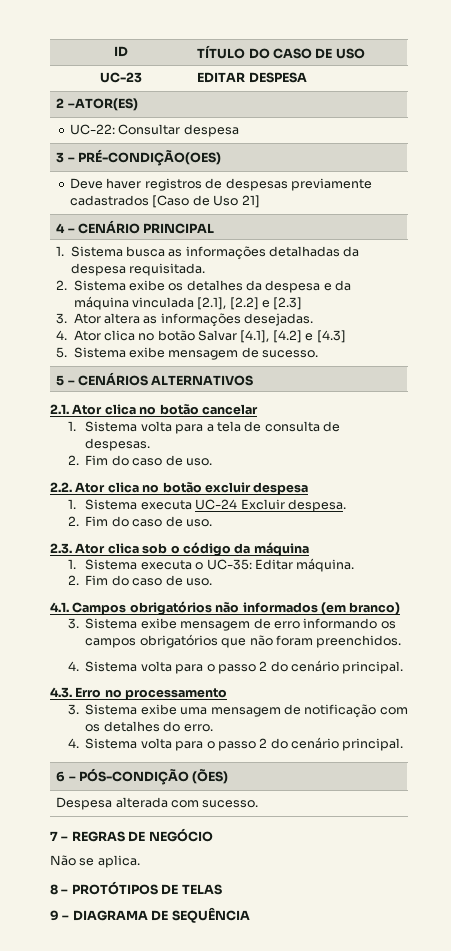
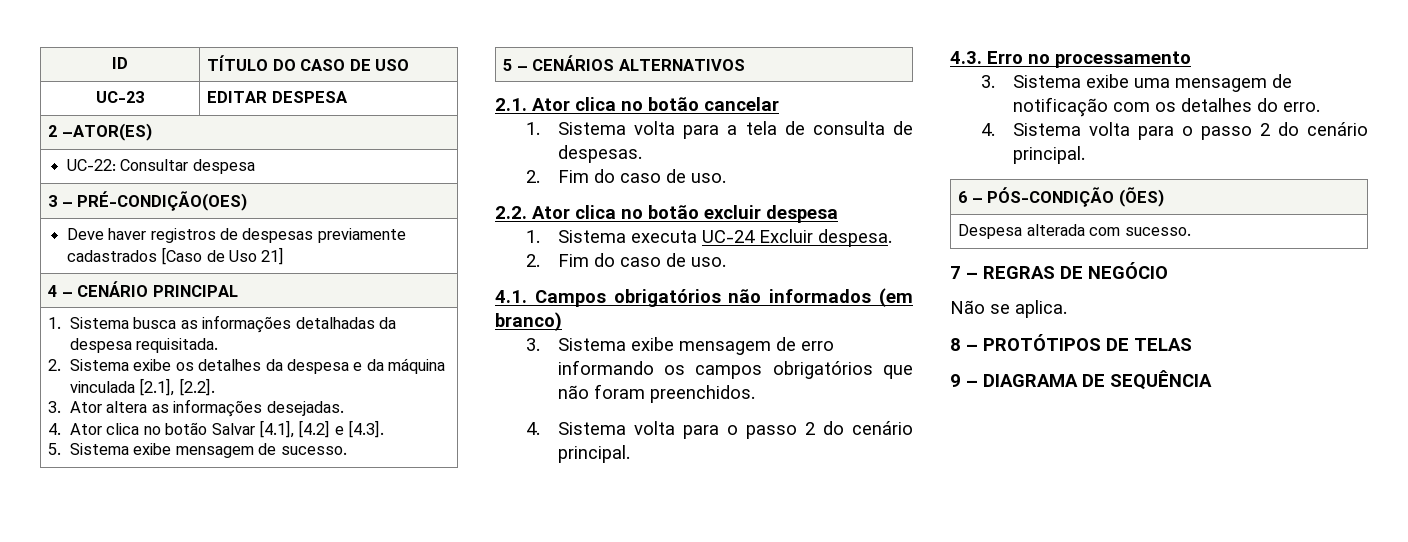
[229,297,303,310] [2.2] e [2.3] -> [178,378,215,396] [2.2].
[316,330,346,343] [4.3] -> [348,420,385,438] [4.3].
[50,542,309,556] [67,558,355,572] [67,575,212,586] // 2.3. Ator clica sob o código da máquina // 1. Sistema executa o UC-35: Editar máquina. // 2. Fim do caso de uso. -> (726, 262) none

